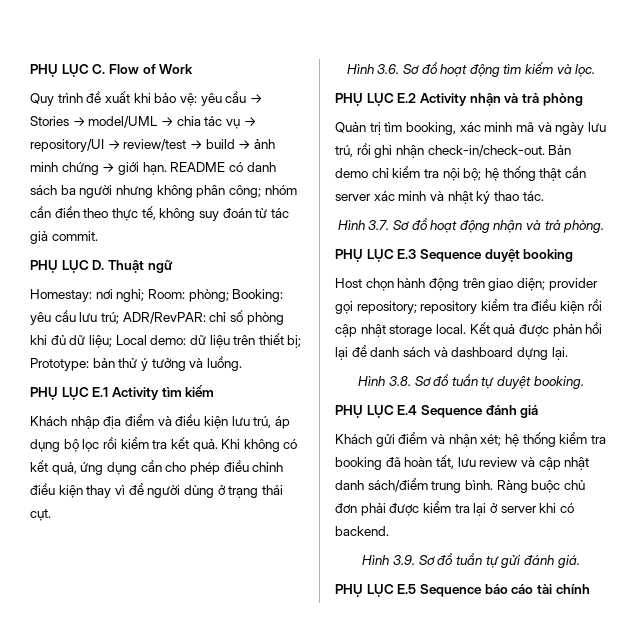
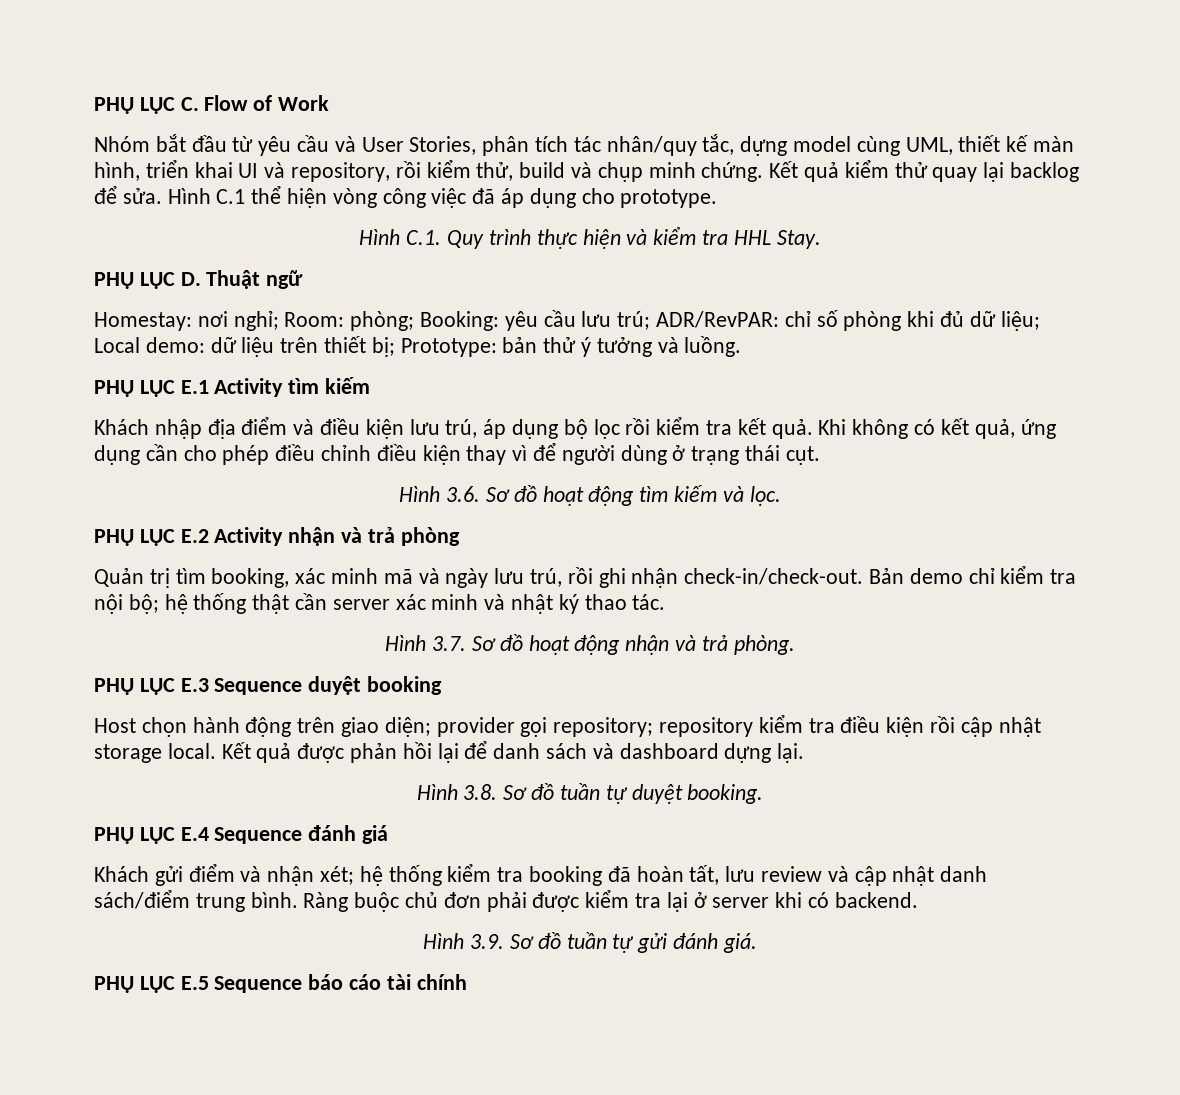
[30,91,262,106] [30,116,256,129] [30,139,275,152] [30,162,276,175] [30,185,297,198] [30,206,289,221] [30,231,98,244] Quy trình đề xuất khi bảo vệ: yêu cầu → Stories → model/UML → chia tác vụ → repository/UI → review/test → build → ảnh minh chứng → giới hạn. README có danh sách ba người nhưng không phân công; nhóm cần điền theo thực tế, không suy đoán từ tác giả commit. -> [94,134,1075,156] [94,160,1080,182] [94,186,718,208] [359,227,821,249] Nhóm bắt đầu từ yêu cầu và User Stories, phân tích tác nhân/quy tắc, dựng model cùng UML, thiết kế màn hình, triển khai UI và repository, rồi kiểm thử, build và chụp minh chứng. Kết quả kiểm thử quay lại backlog để sửa. Hình C.1 thể hiện vòng công việc đã áp dụng cho prototype. // Hình C.1. Quy trình thực hiện và kiểm tra HHL Stay.

